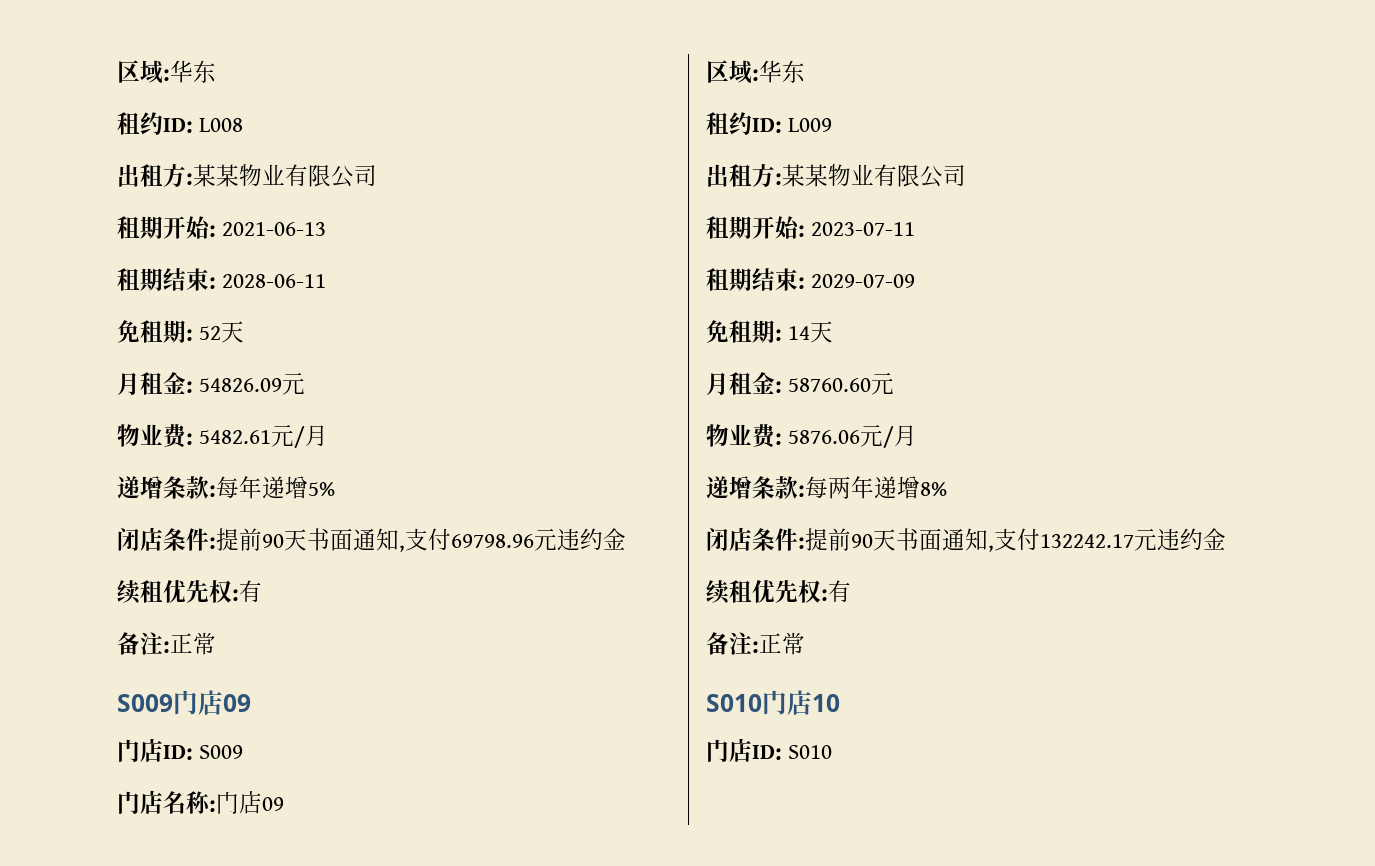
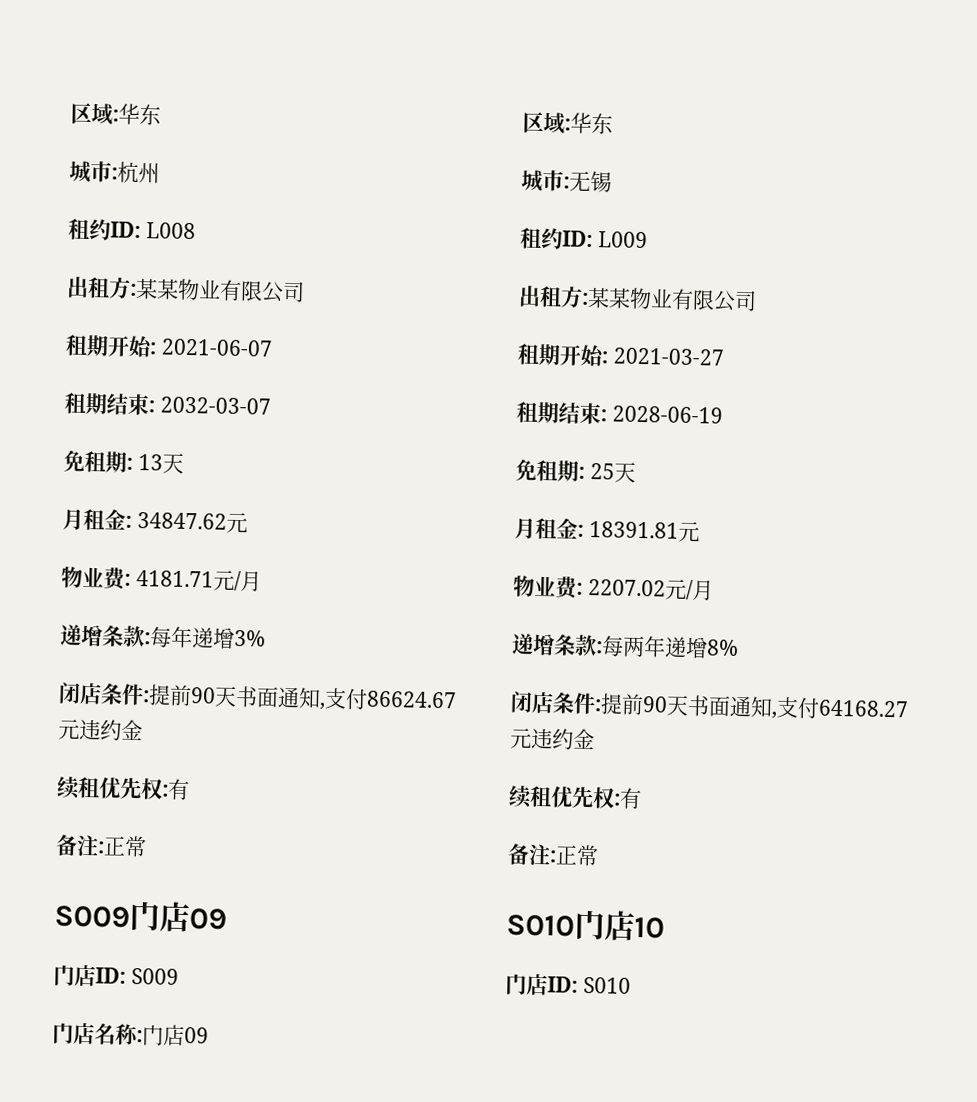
[117,60,216,84] 区域:华东 -> [70,102,161,126] [69,160,160,184] 区域:华东 // 城市:杭州
[222,222,327,236] [117,268,327,291] [117,320,245,343] [117,372,306,396] [117,424,272,448] 2021-06-13 // 租期结束: 2028-06-11 // 免租期: 52天 // 月租金: 54826.09元 // 物业费: 5482.61 -> [160,338,273,357] [64,392,271,416] [63,450,184,474] [62,508,248,534] [61,566,214,590] 2021-06-07 // 租期结束: 2032-03-07 // 免租期: 13天 // 月租金: 34847.62元 // 物业费: 4181.71
[308,482,335,496] 5% -> [234,629,266,647] 3%
[451,534,534,548] 69798.96 -> [366,690,457,709] 86624.67
(805, 71) none -> [521,169,612,193] // 城市:无锡
[811,222,916,236] [706,268,916,291] [706,320,834,343] [706,372,895,396] [706,424,861,448] 2023-07-11 // 租期结束: 2029-07-09 // 免租期: 14天 // 月租金: 58760.60元 // 物业费: 5876.06 -> [612,347,725,366] [516,401,723,425] [515,459,636,483] [514,517,700,543] [513,575,666,599] 2021-03-27 // 租期结束: 2028-06-19 // 免租期: 25天 // 月租金: 18391.81元 // 物业费: 2207.02
[1040,534,1134,548] 132242.17 -> [818,699,909,718] 64168.27

